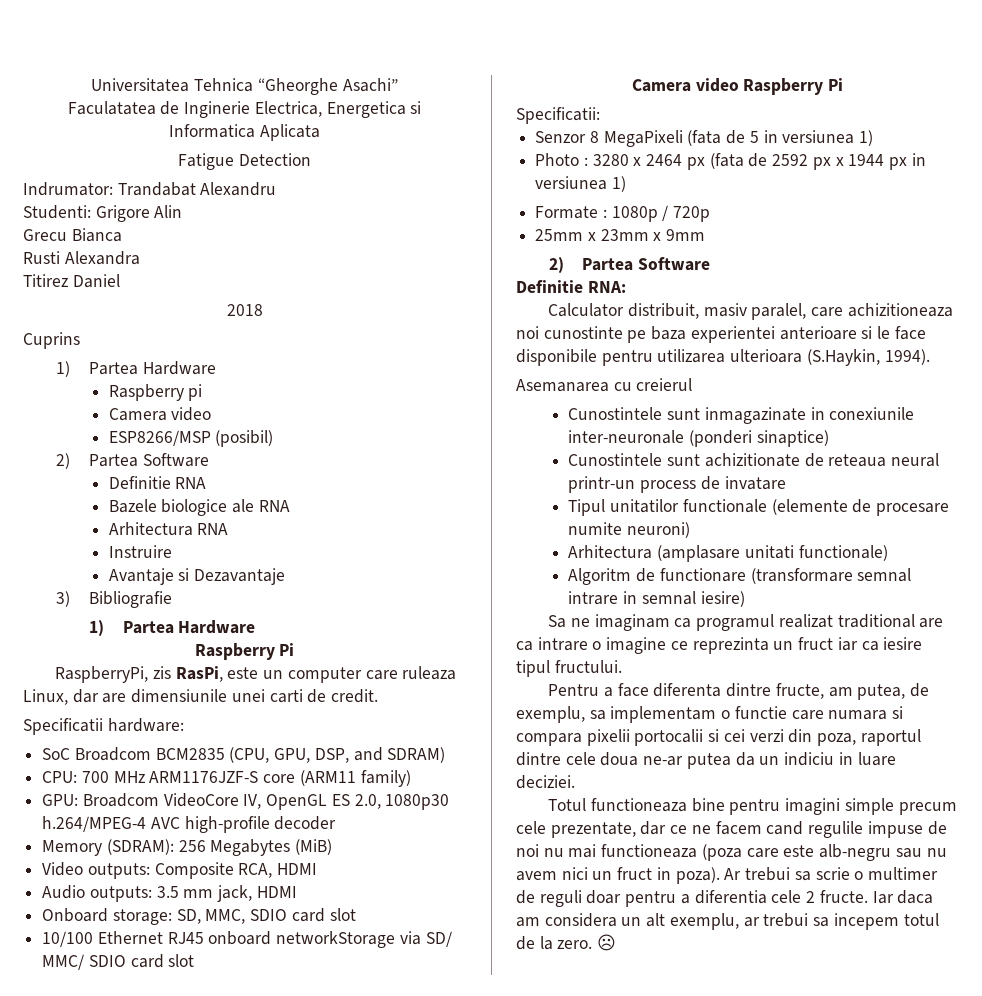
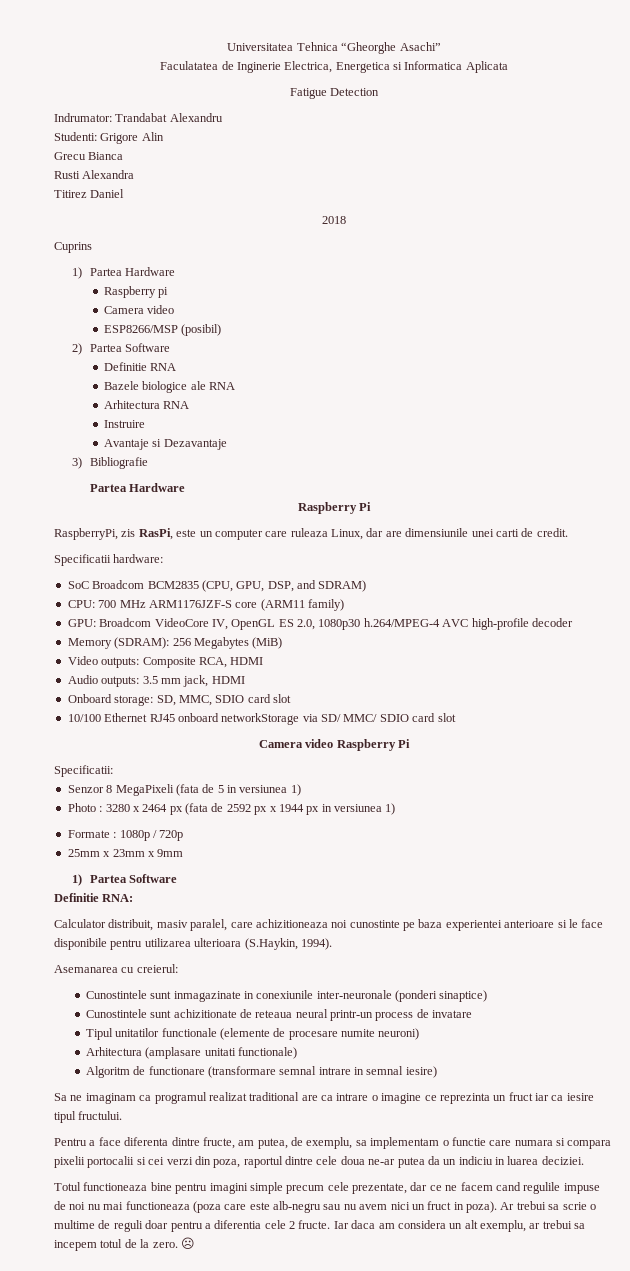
[89,620,105,636] 1) -> (149, 463) none
[549,257,565,273] 2) -> [72,874,83,886] 1)
[636,378,693,391] creierul -> [136,964,178,973] creierul:
[857,752,896,766] luare -> [507,1156,539,1165] luarea
[867,867,938,880] multimer -> [54,1220,95,1229] multime

